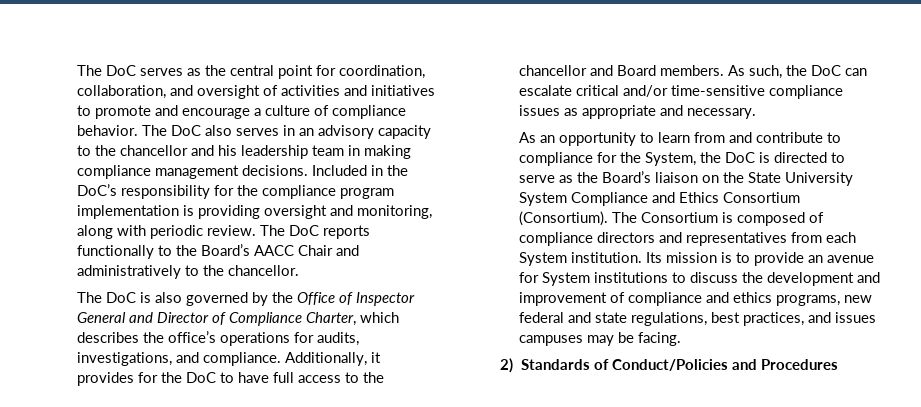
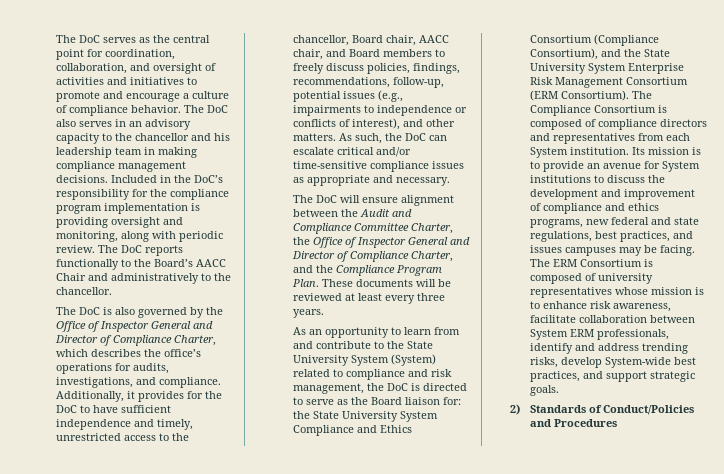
[272,372,384,383] [518,65,724,76] full access to the chancellor and Board members. -> [121,405,172,413] [56,419,194,430] [56,433,190,441] [293,35,450,46] [293,49,446,60] [293,63,461,74] [293,77,445,88] [293,90,404,102] [293,105,468,116] [293,118,456,130] [293,133,337,141] sufficient independence and timely, unrestricted access to the chancellor, Board chair, AACC chair, and Board members to freely discuss policies, findings, recommendations, follow-up, potential issues (e.g., impairments to independence or conflicts of interest), and other matters.
(756, 113) none -> [293,195,455,206] [293,209,413,217] [293,223,454,234] [293,237,471,248] [292,251,454,262] [293,265,443,276] [292,279,452,287] [293,293,446,304] [293,309,325,318] // The DoC will ensure alignment between the Audit and Compliance Committee Charter, the Office of Inspector General and Director of Compliance Charter, and the Compliance Program Plan. These documents will be reviewed at least every three years.
[518,152,696,166] compliance for the System, -> [387,341,434,349] [293,354,437,366] [293,369,453,380] [293,383,365,394] the State University System (System) related to compliance and risk management,
[601,171,719,183] Board’s liaison on -> [371,397,462,405] Board liaison for:
[518,211,637,226] (Consortium). The -> [594,34,660,46] [530,48,671,60] [530,63,685,74] [530,77,689,88] [530,90,653,101] [530,105,592,116] (Compliance Consortium), and the State University System Enterprise Risk Management Consortium (ERM Consortium). The Compliance
(681, 339) none -> [530,259,654,267] [530,273,654,284] [530,287,705,298] [530,301,672,312] [530,315,696,323] [530,329,670,340] [530,343,689,354] [530,357,697,368] [530,371,696,382] [530,385,560,396] The ERM Consortium is composed of university representatives whose mission is to enhance risk awareness, facilitate collaboration between System ERM professionals, identify and address trending risks, develop System-wide best practices, and support strategic goals.

